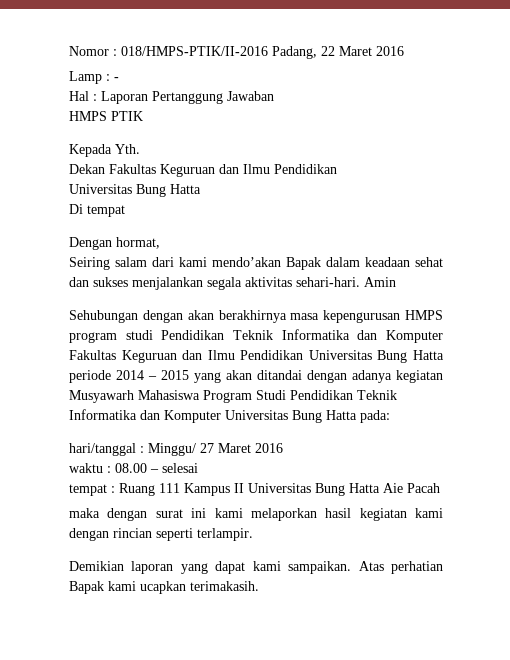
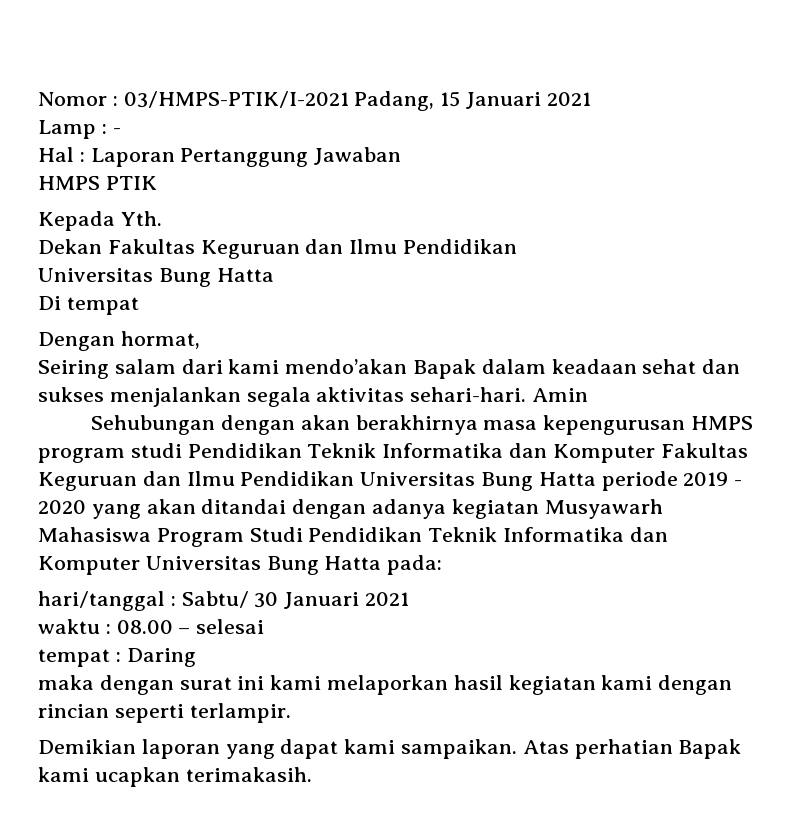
[121,46,404,59] 018/HMPS-PTIK/II-2016 Padang, 22 Maret 2016 -> [123,91,591,111] 03/HMPS-PTIK/I-2021 Padang, 15 Januari 2021
[116,370,189,380] 2014 – 2015 -> [683,472,743,486] [38,500,86,514] 2019 - 2020
[148,443,283,456] Minggu/ 27 Maret 2016 -> [181,591,410,609] Sabtu/ 30 Januari 2021
[119,483,440,496] Ruang 111 Kampus II Universitas Bung Hatta Aie Pacah -> [126,648,196,667] Daring

